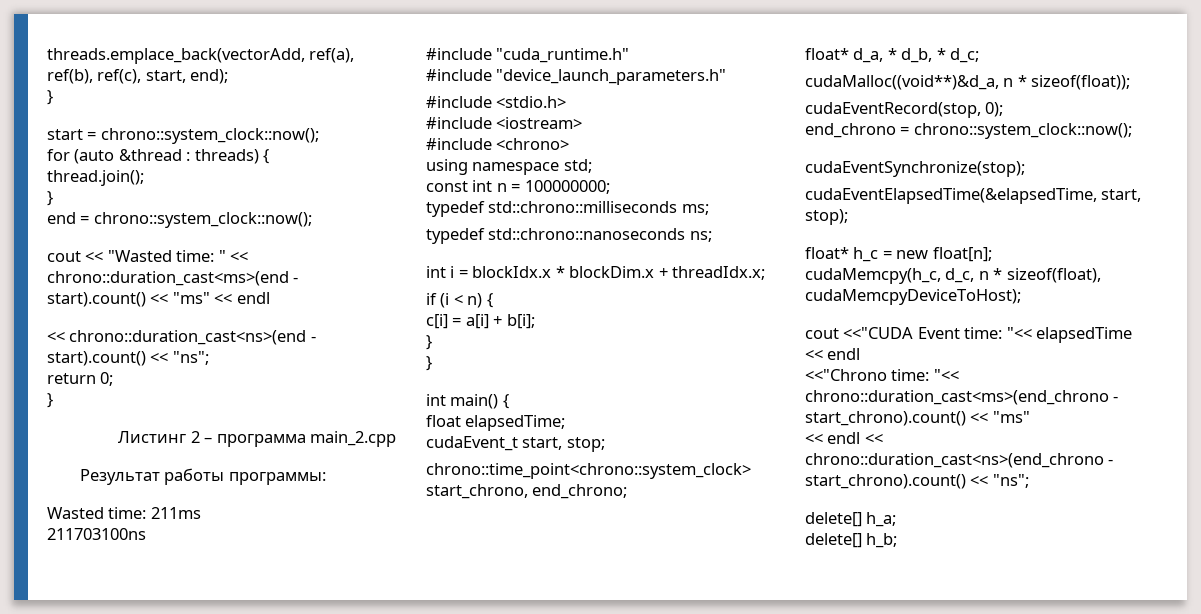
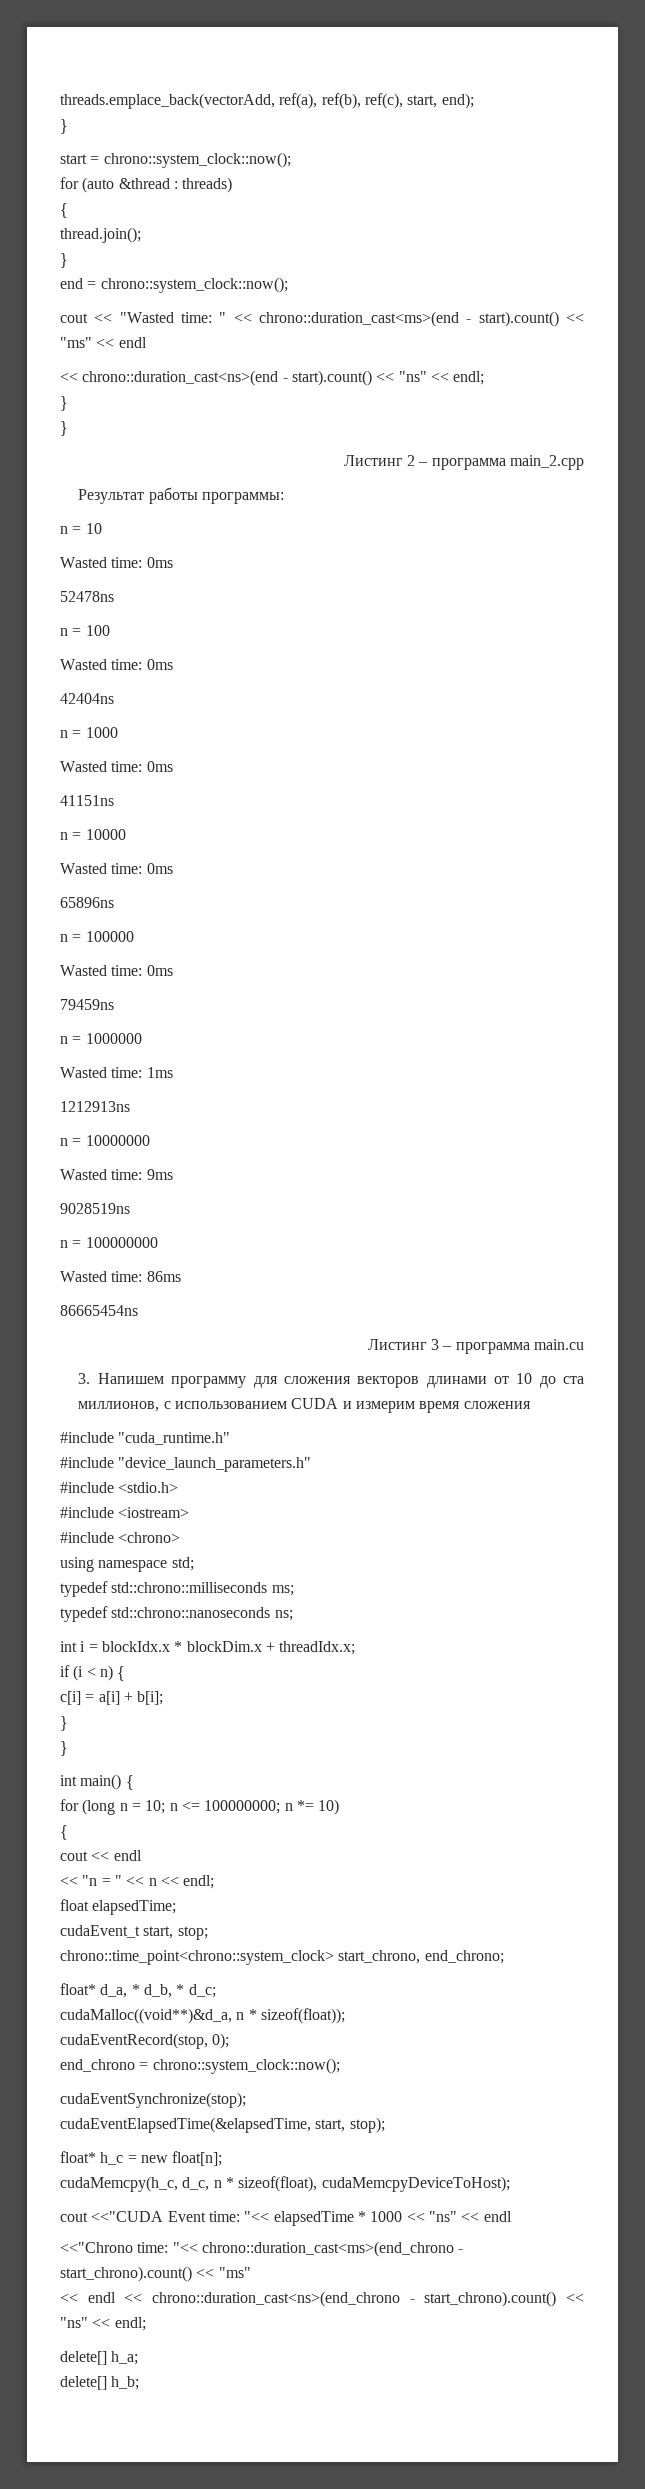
(259, 156) none -> (233, 185) //
[172,351,209,365] [47,372,114,386] "ns"; // return 0; -> [398,371,485,385] [60,396,68,411] "ns" << endl; // }
[47,507,201,519] [47,528,146,540] // Wasted time: 211ms // 211703100ns -> [60,523,102,534] [60,557,173,568] [60,591,114,602] [60,625,110,636] [60,659,173,670] [60,693,114,704] [60,727,118,738] [60,761,173,772] [60,795,114,806] [60,829,126,840] [60,863,173,874] [60,897,114,908] [60,931,134,942] [60,965,173,976] [60,999,114,1010] [60,1033,142,1044] [60,1067,173,1078] [60,1101,130,1112] [60,1135,150,1146] [60,1169,173,1180] [60,1203,130,1214] [60,1237,158,1248] [60,1271,181,1282] [60,1305,138,1316] [367,1339,584,1354] [78,1373,584,1388] [78,1398,531,1413] // n = 10 // Wasted time: 0ms // 52478ns // n = 100 // Wasted time: 0ms // 42404ns // n = 1000 // Wasted time: 0ms // 41151ns // n = 10000 // Wasted time: 0ms // 65896ns // n = 100000 // Wasted time: 0ms // 79459ns // n = 1000000 // Wasted time: 1ms // 1212913ns // n = 10000000 // Wasted time: 9ms // 9028519ns // n = 100000000 // Wasted time: 86ms // 86665454ns // Листинг 3 – программа main.cu // 3. Напишем программу для сложения векторов длинами от 10 до ста миллионов, с использованием CUDA и измерим время сложения
[426,180,610,194] // const int n = 100000000; -> (194, 1564) none
(509, 401) none -> [60,1799,340,1815] [60,1825,68,1840] [60,1850,142,1861] [60,1875,215,1889] // for (long n = 10; n <= 100000000; n *= 10) // { // cout << endl // << "n = " << n << endl;
(1133, 335) none -> [357,2211,457,2222] * 1000 << "ns"
[992,474,1029,488] "ns"; -> [60,2317,146,2331] "ns" << endl;

